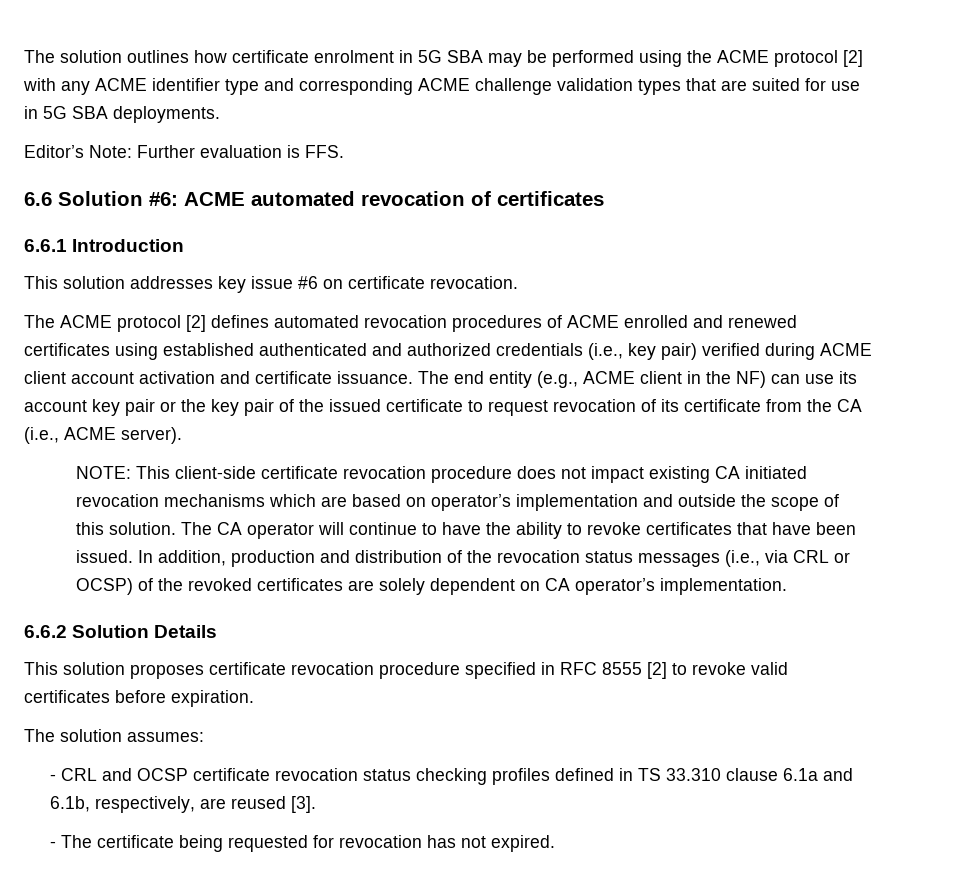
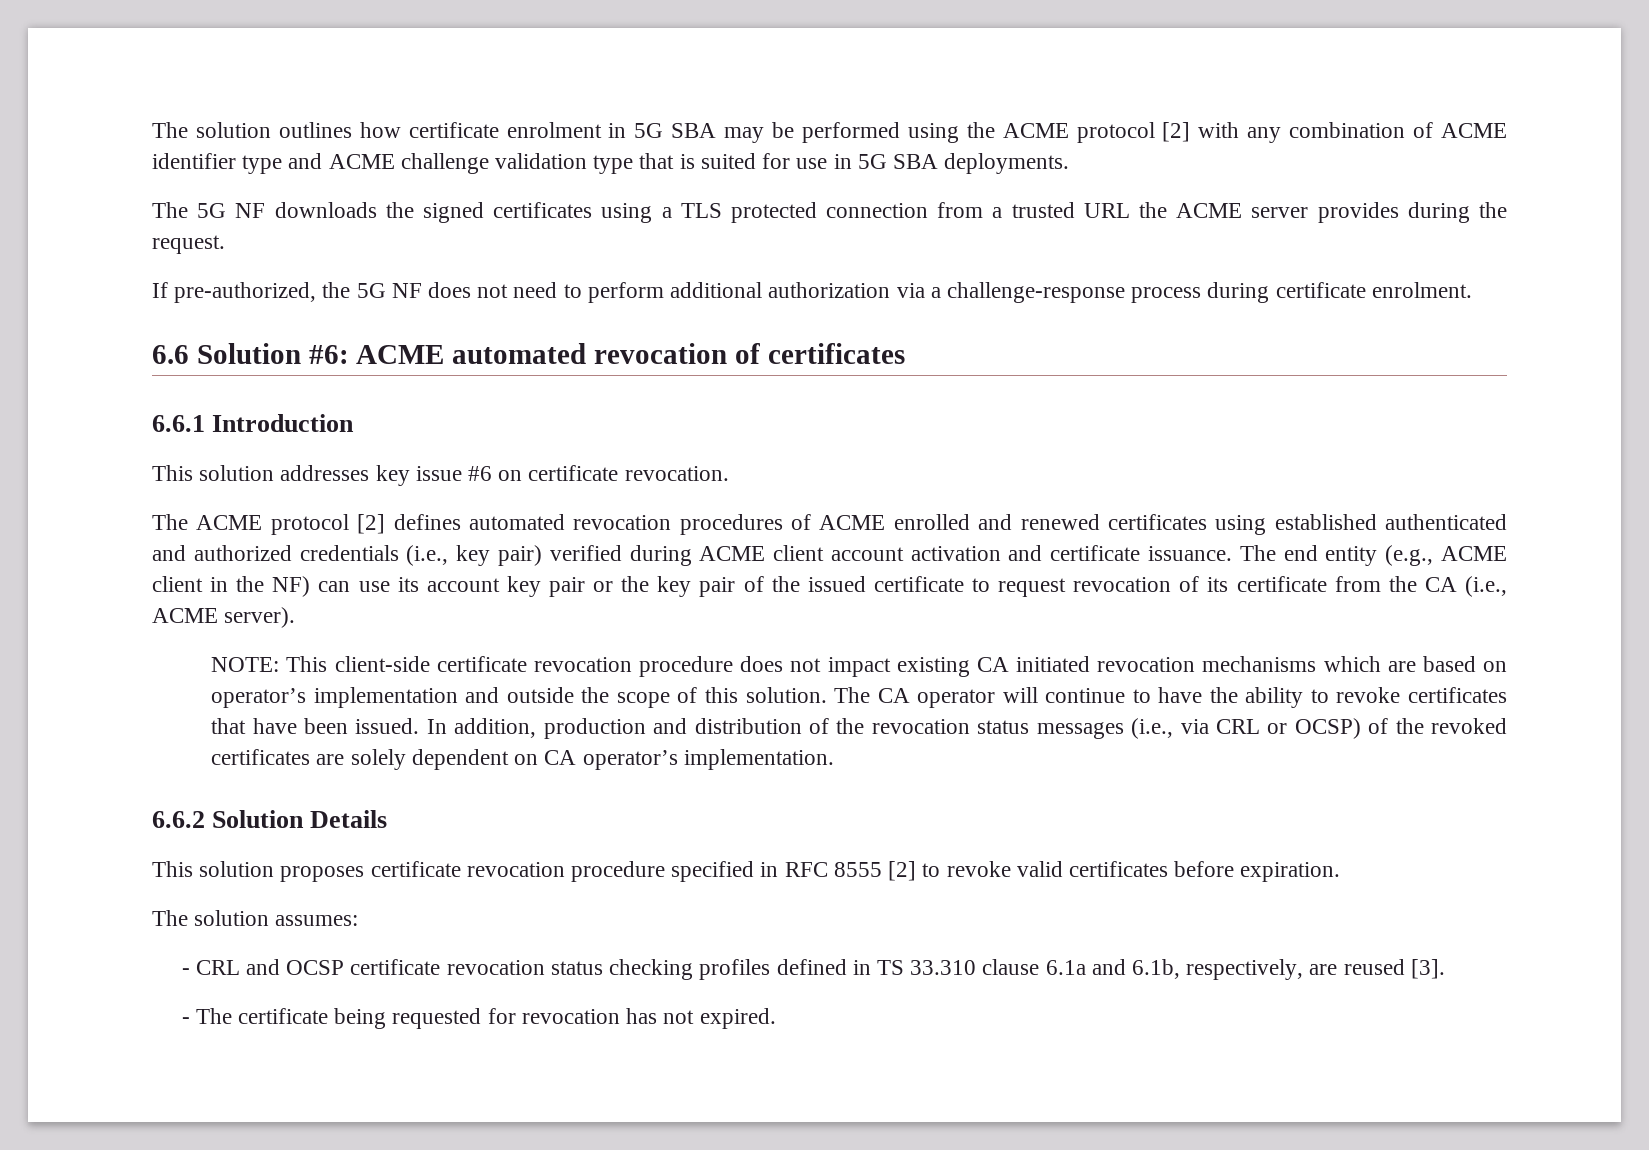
(90, 88) none -> [1289,122,1434,138] combination of
[299,78,413,95] corresponding -> (323, 161) none
[638,78,747,95] types that are -> [593,153,695,174] type that is
[24,145,344,158] Editor’s Note: Further evaluation is FFS. -> [152,202,1507,223] [152,235,225,254] [152,282,1472,303] The 5G NF downloads the signed certificates using a TLS protected connection from a trusted URL the ACME server provides during the request. // If pre-authorized, the 5G NF does not need to perform additional authorization via a challenge-response process during certificate enrolment.

